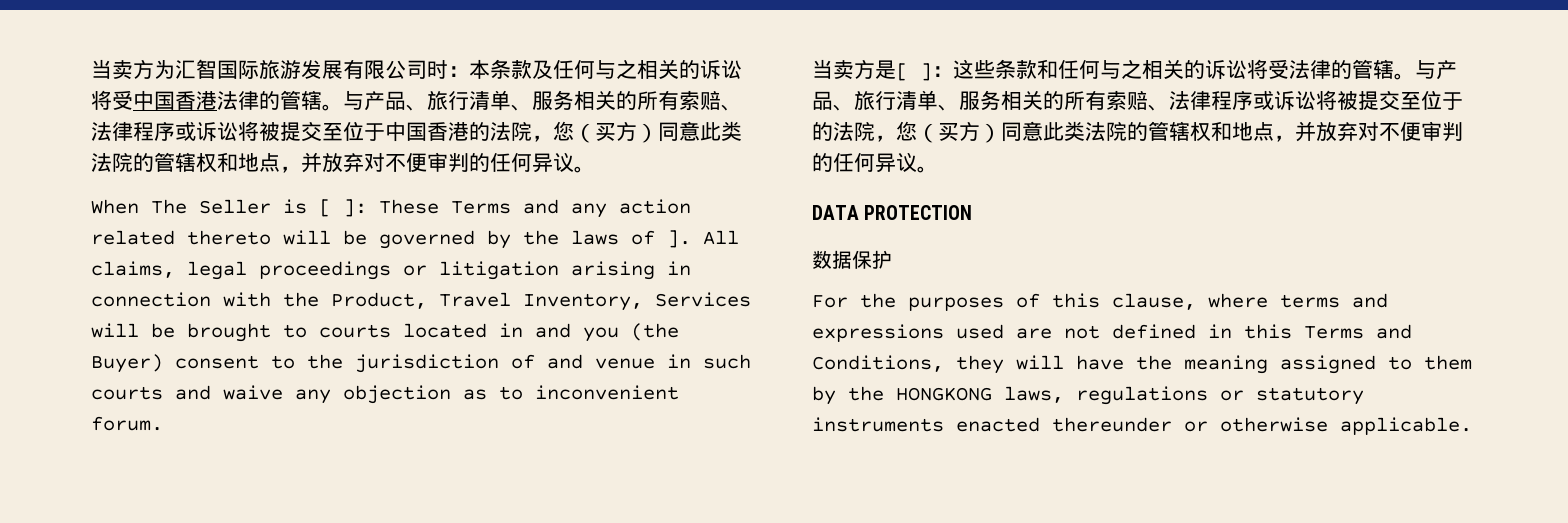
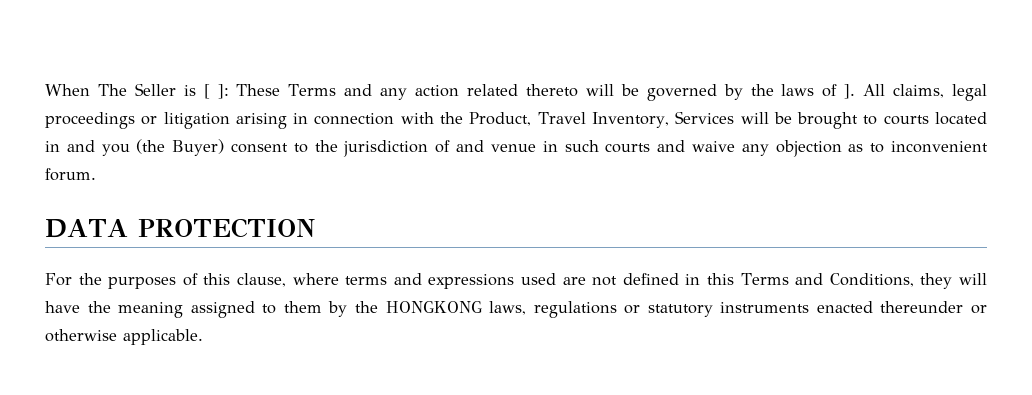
[91,59,742,80] [91,90,742,111] [91,121,742,143] [91,152,595,173] 当卖方为汇智国际旅游发展有限公司时：本条款及任何与之相关的诉讼将受中国香港法律的管辖。与产品、旅行清单、服务相关的所有索赔、法律程序或诉讼将被提交至位于中国香港的法院，您（买方）同意此类法院的管辖权和地点，并放弃对不便审判的任何异议。 // -> (45, 90) none
[812,59,1457,81] [812,90,1463,111] [812,121,1463,143] [812,153,938,173] // 当卖方是[ ]：这些条款和任何与之相关的诉讼将受法律的管辖。与产品、旅行清单、服务相关的所有索赔、法律程序或诉讼将被提交至位于的法院，您（买方）同意此类法院的管辖权和地点，并放弃对不便审判的任何异议。 -> (96, 174) none
[812,250,892,269] // 数据保护 -> (315, 228) none

